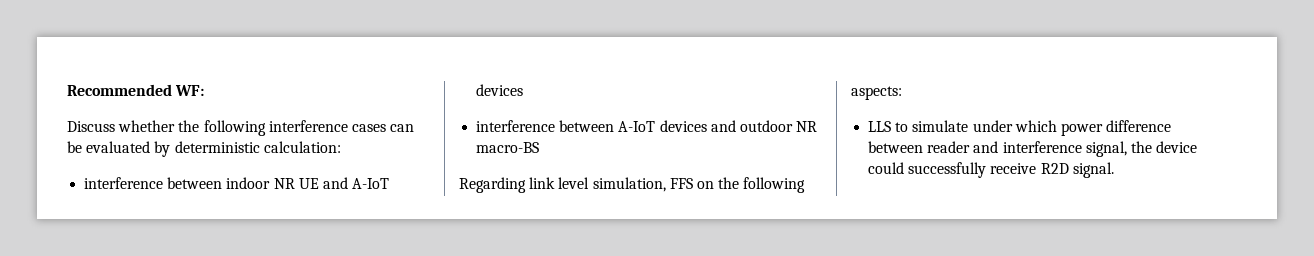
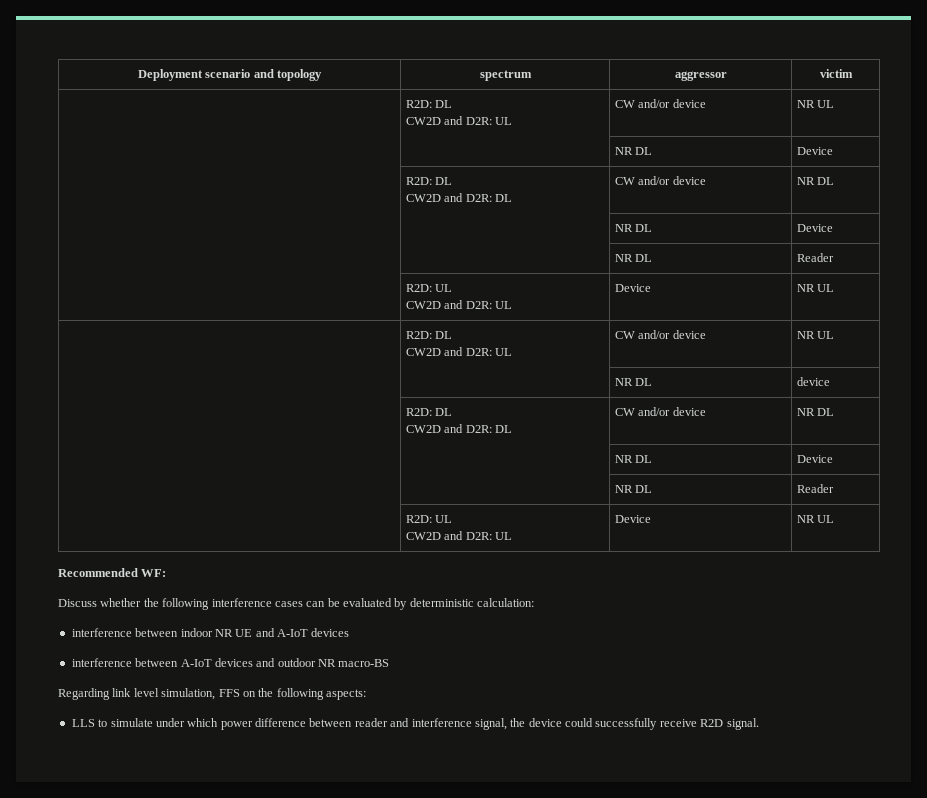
(67, 90) none -> [137,69,323,81] [479,70,532,81] [674,71,727,81] [819,69,853,78] [405,100,453,108] [405,116,512,125] [614,99,706,108] [796,100,835,108] [614,147,653,155] [796,147,833,155] [405,177,453,185] [405,193,512,202] [614,176,706,185] [796,177,835,185] [614,224,653,232] [796,224,833,232] [614,254,653,262] [796,253,834,262] [405,284,453,292] [405,300,512,309] [614,284,651,292] [796,284,835,292] [405,331,453,339] [405,347,512,356] [614,330,706,339] [796,331,835,339] [614,378,653,386] [796,377,830,386] [405,408,453,416] [405,424,512,433] [614,407,706,416] [796,408,835,416] [614,455,653,463] [796,455,833,463] [614,485,653,493] [796,484,834,493] [405,515,453,523] [405,531,512,540] [614,515,651,523] [796,515,835,523] Deployment scenario and topology | spectrum | aggressor | victim // | R2D: DL // CW2D and D2R: UL | CW and/or device | NR UL // | | NR DL | Device // | R2D: DL // CW2D and D2R: DL | CW and/or device | NR DL // | | NR DL | Device // | | NR DL | Reader // | R2D: UL // CW2D and D2R: UL | Device | NR UL // | R2D: DL // CW2D and D2R: UL | CW and/or device | NR UL // | | NR DL | device // | R2D: DL // CW2D and D2R: DL | CW and/or device | NR DL // | | NR DL | Device // | | NR DL | Reader // | R2D: UL // CW2D and D2R: UL | Device | NR UL //

